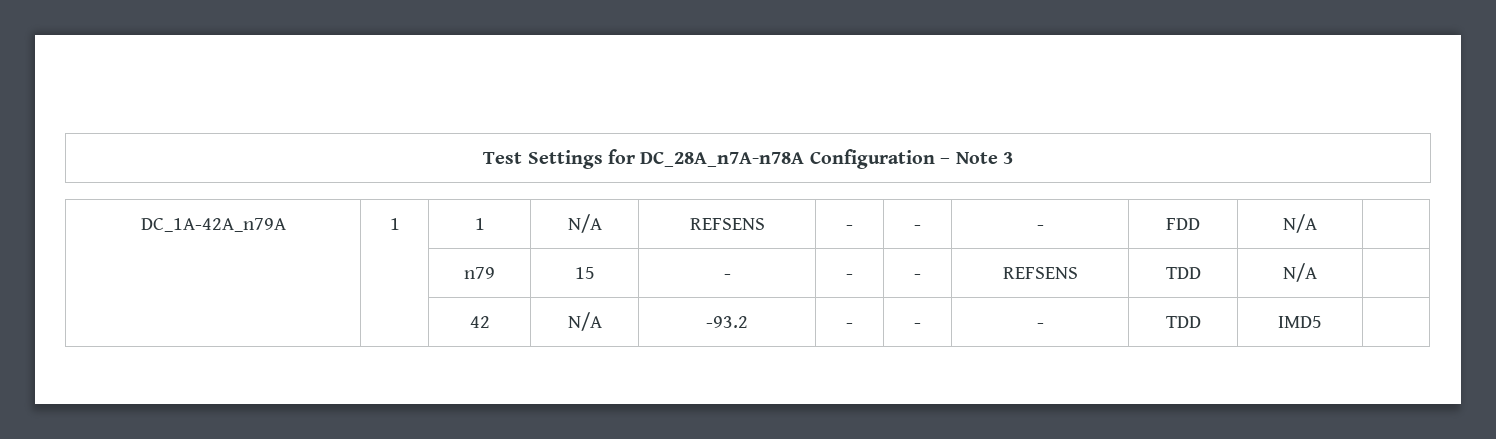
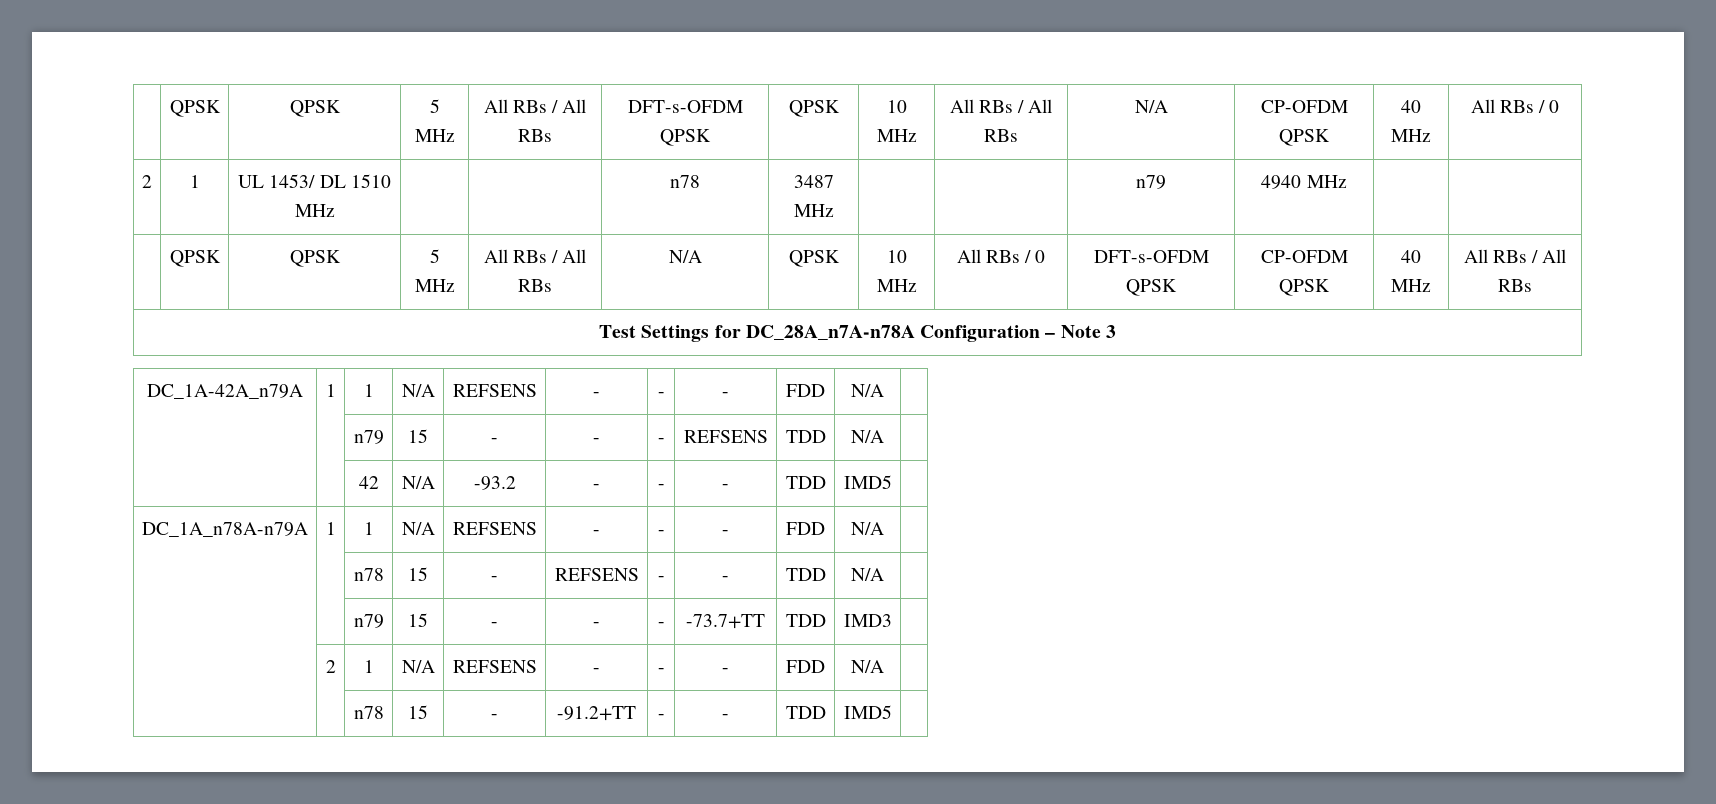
(483, 158) none -> [169,100,221,117] [289,100,341,117] [429,99,440,113] [414,129,455,142] [483,99,587,113] [518,129,552,142] [627,100,743,113] [660,129,711,146] [788,100,840,117] [886,100,907,113] [876,129,917,142] [949,99,1053,113] [984,129,1018,142] [1134,100,1168,113] [1260,100,1348,113] [1279,129,1330,146] [1401,100,1421,113] [1391,129,1431,142] [1470,99,1560,113] [142,175,152,188] [189,175,200,188] [238,174,391,188] [294,204,335,217] [670,175,700,188] [793,175,834,188] [793,204,834,217] [1136,175,1166,189] [1261,175,1347,189] [169,250,221,267] [289,250,341,267] [429,249,440,263] [414,279,455,292] [483,249,587,263] [518,279,552,292] [668,250,702,263] [788,250,840,267] [886,250,907,263] [876,279,917,292] [956,249,1046,263] [1093,250,1209,263] [1126,279,1177,296] [1260,250,1348,263] [1279,279,1330,296] [1401,250,1421,263] [1391,279,1431,292] [1463,249,1567,263] [1498,279,1532,292] | QPSK | QPSK | 5 MHz | All RBs / All RBs | DFT-s-OFDM QPSK | QPSK | 10 MHz | All RBs / All RBs | N/A | CP-OFDM QPSK | 40 MHz | All RBs / 0 // 2 | 1 | UL 1453/ DL 1510 MHz | | | n78 | 3487 MHz | | | n79 | 4940 MHz | | // | QPSK | QPSK | 5 MHz | All RBs / All RBs | N/A | QPSK | 10 MHz | All RBs / 0 | DFT-s-OFDM QPSK | CP-OFDM QPSK | 40 MHz | All RBs / All RBs //
(1322, 322) none -> [142,522,308,537] [325,522,336,535] [363,522,374,535] [401,522,435,535] [452,522,537,535] [593,530,600,535] [657,530,665,535] [722,530,729,535] [786,522,825,535] [851,522,884,535] [353,568,384,581] [408,567,428,581] [491,576,498,581] [554,568,639,581] [657,576,665,581] [722,576,729,581] [785,568,826,581] [851,568,884,581] [353,614,384,628] [408,613,428,627] [491,622,498,627] [593,622,600,627] [657,622,665,627] [686,614,765,629] [785,614,826,627] [843,614,892,627] [325,660,336,673] [363,660,374,673] [401,660,435,673] [452,660,537,673] [593,668,600,673] [657,668,665,673] [722,668,729,673] [786,660,825,673] [851,660,884,673] [353,706,384,719] [408,705,428,719] [491,714,498,719] [557,706,636,721] [657,714,665,719] [722,714,729,719] [785,706,826,719] [843,705,892,719] // DC_1A_n78A-n79A | 1 | 1 | N/A | REFSENS | - | - | - | FDD | N/A | // | | n78 | 15 | - | REFSENS | - | - | TDD | N/A | // | | n79 | 15 | - | - | - | -73.7+TT | TDD | IMD3 | // | 2 | 1 | N/A | REFSENS | - | - | - | FDD | N/A | // | | n78 | 15 | - | -91.2+TT | - | - | TDD | IMD5 |

